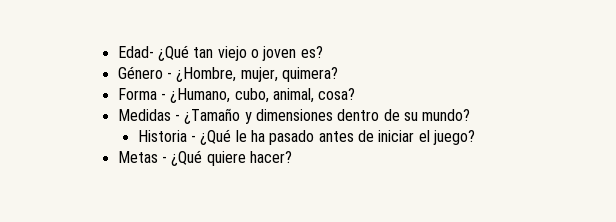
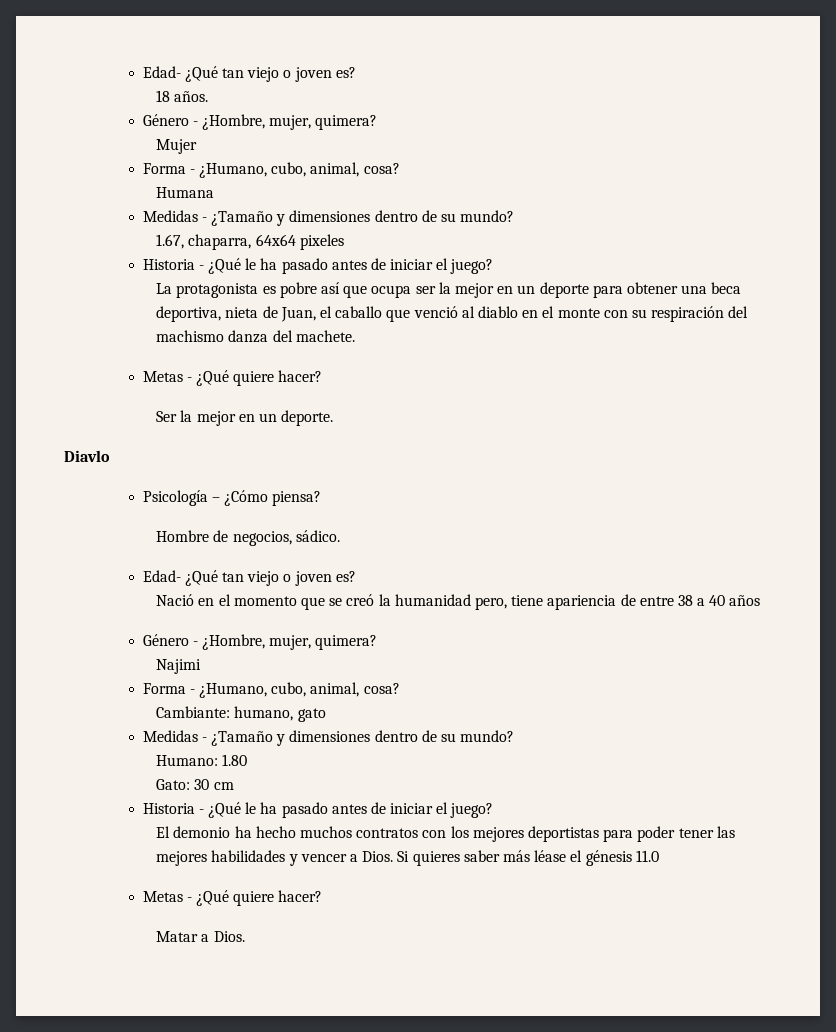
[117,45,323,61] [117,66,338,82] [117,88,356,103] [117,108,471,124] Edad- ¿Qué tan viejo o joven es? // Género - ¿Hombre, mujer, quimera? // Forma - ¿Humano, cubo, animal, cosa? // Medidas - ¿Tamaño y dimensiones dentro de su mundo? -> [142,66,356,82] [156,90,209,102] [142,114,378,130] [156,139,198,154] [142,162,400,178] [156,187,215,198] [142,210,515,226] [156,234,344,250] Edad- ¿Qué tan viejo o joven es? // 18 años. // Género - ¿Hombre, mujer, quimera? // Mujer // Forma - ¿Humano, cubo, animal, cosa? // Humana // Medidas - ¿Tamaño y dimensiones dentro de su mundo? // 1.67, chaparra, 64x64 pixeles
[117,150,292,166] // Metas - ¿Qué quiere hacer? -> [156,282,742,298] [156,306,749,322] [156,330,355,343] [142,370,323,386] [156,410,334,426] [64,450,110,462] [142,490,322,506] [156,530,340,546] [142,570,356,586] [156,594,761,610] [142,634,378,650] [156,659,202,674] [142,682,400,698] [156,706,326,722] [142,730,515,746] [156,754,248,766] [156,779,234,790] [142,802,494,818] [156,826,735,842] [156,850,659,866] [142,890,323,906] [156,931,245,942] // La protagonista es pobre así que ocupa ser la mejor en un deporte para obtener una beca deportiva, nieta de Juan, el caballo que venció al diablo en el monte con su respiración del machismo danza del machete. // Metas - ¿Qué quiere hacer? // Ser la mejor en un deporte. // Diavlo // Psicología – ¿Cómo piensa? // Hombre de negocios, sádico. // Edad- ¿Qué tan viejo o joven es? // Nació en el momento que se creó la humanidad pero, tiene apariencia de entre 38 a 40 años // Género - ¿Hombre, mujer, quimera? // Najimi // Forma - ¿Humano, cubo, animal, cosa? // Cambiante: humano, gato // Medidas - ¿Tamaño y dimensiones dentro de su mundo? // Humano: 1.80 // Gato: 30 cm // Historia - ¿Qué le ha pasado antes de iniciar el juego? // El demonio ha hecho muchos contratos con los mejores deportistas para poder tener las mejores habilidades y vencer a Dios. Si quieres saber más léase el génesis 11.0 // Metas - ¿Qué quiere hacer? // Matar a Dios.

